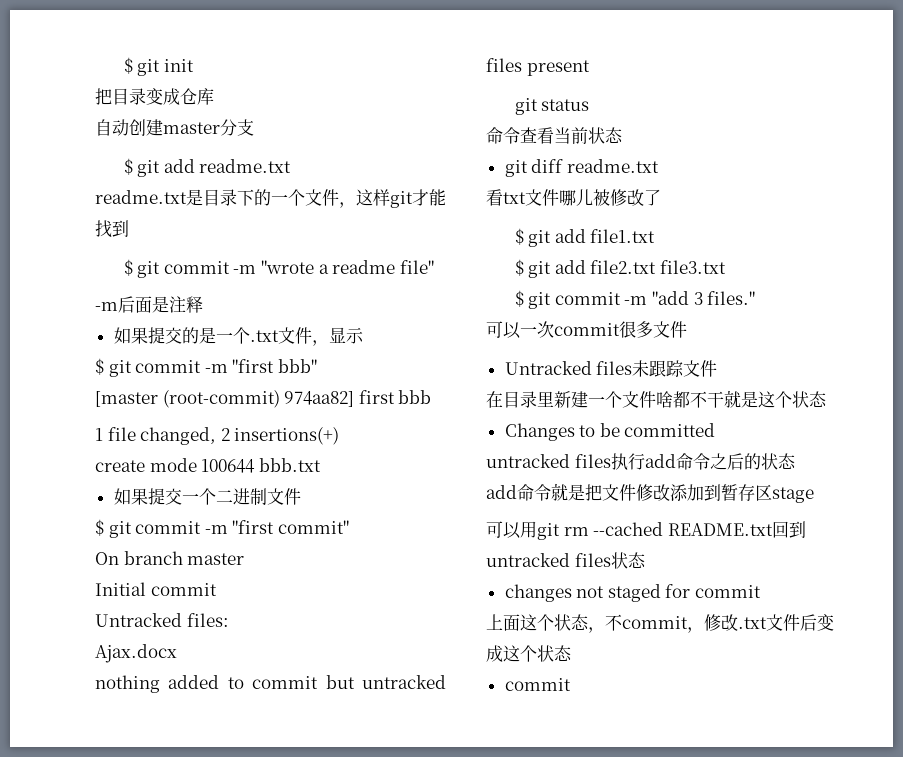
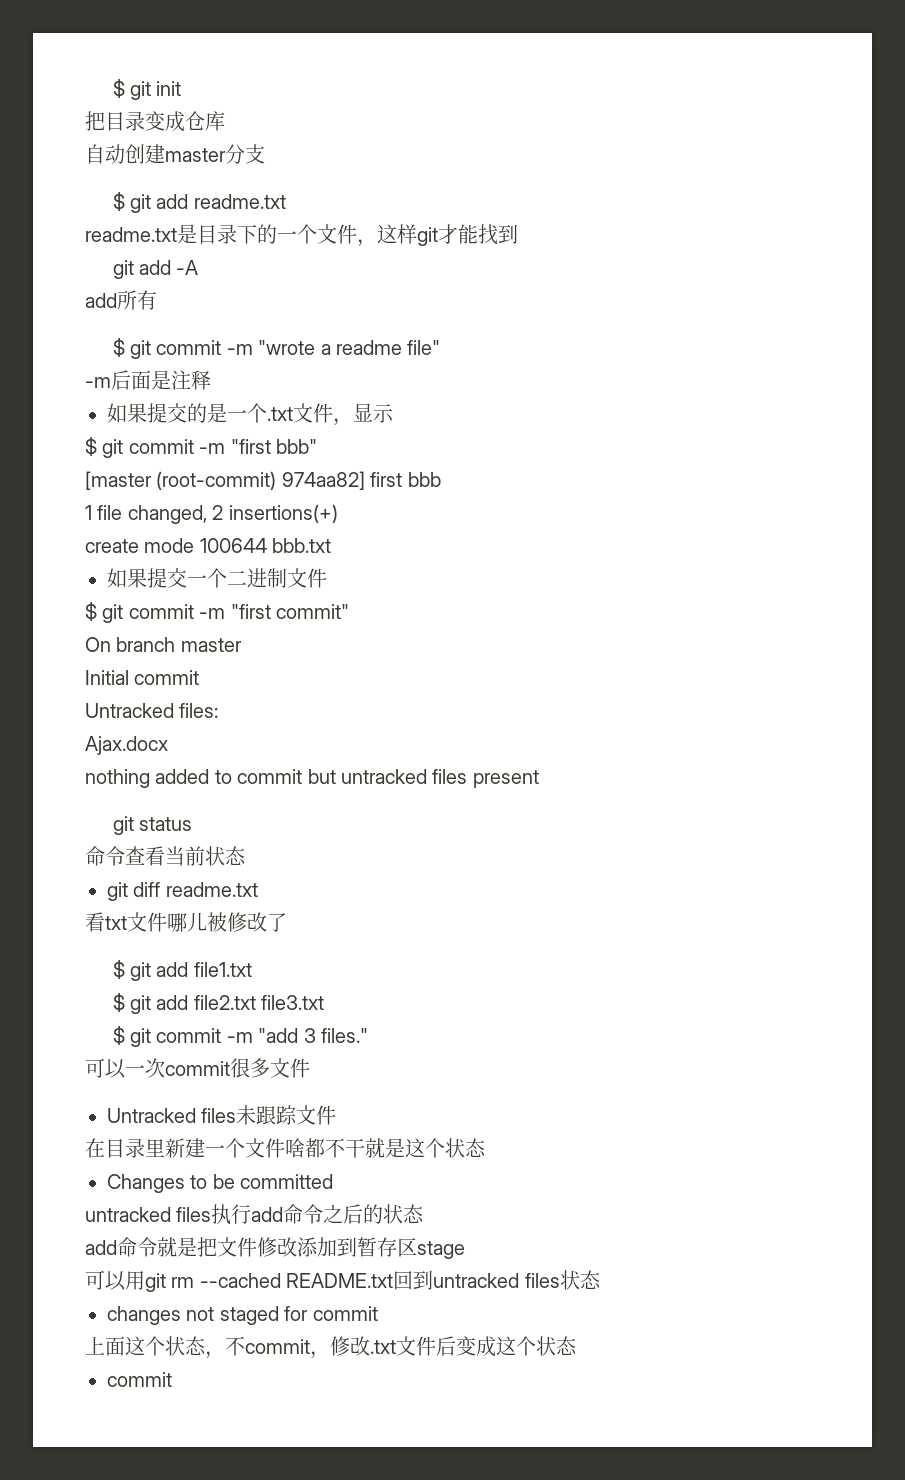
(129, 228) none -> [112,260,199,279] [85,290,157,310] // git add -A // add所有

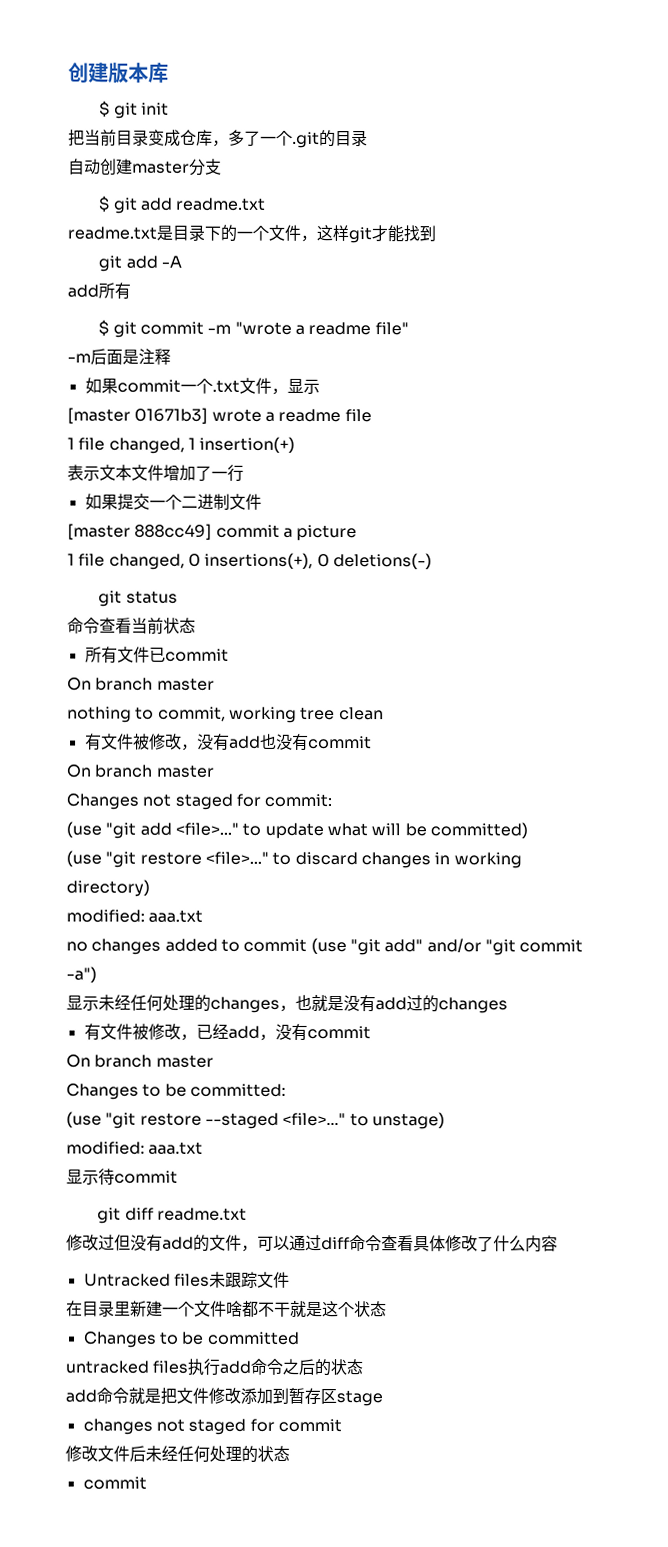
(112, 88) none -> [68,62,169,84] 创建版本库 //
(105, 121) none -> [84,129,117,147] 当前
(225, 121) none -> [212,129,368,148] ，多了一个.git的目录
[147,403,227,423] 提交的是 -> [116,379,181,393] commit
[85,437,317,458] [85,471,441,490] [85,504,338,524] [85,538,332,553] $ git commit -m "first bbb" // [master (root-commit) 974aa82] first bbb // 1 file changed, 2 insertions(+) // create mode 100644 bbb.txt -> [67,407,372,424] [67,436,296,454] [67,464,244,482] [master 01671b3] wrote a readme file // 1 file changed, 1 insertion(+) // 表示文本文件增加了一行
[85,602,349,623] [85,637,242,652] [85,670,200,685] [85,703,219,718] [85,736,168,755] [85,769,539,788] $ git commit -m "first commit" // On branch master // Initial commit // Untracked files: // Ajax.docx // nothing added to commit but untracked files present -> [67,523,358,542] [67,552,432,570] [master 888cc49] commit a picture // 1 file changed, 0 insertions(+), 0 deletions(-)
[107,882,258,901] [85,912,287,932] [112,960,252,981] [112,993,325,1014] [112,1026,369,1047] [85,1058,310,1079] git diff readme.txt // 看txt文件哪儿被修改了 // $ git add file1.txt // $ git add file2.txt file3.txt // $ git commit -m "add 3 files." // 可以一次commit很多文件 -> [84,646,229,664] [67,677,215,691] [67,706,384,723] [84,733,372,751] [66,764,215,778] [66,793,333,810] [66,821,528,839] [66,850,522,869] [66,879,150,897] [66,909,204,923] [66,937,584,956] [66,966,97,983] [66,994,508,1014] [83,1023,371,1041] [66,1054,214,1068] [66,1083,286,1100] [66,1111,445,1130] [66,1141,204,1155] [66,1168,178,1186] [97,1207,247,1224] [66,1234,558,1253] 所有文件已commit // On branch master // nothing to commit, working tree clean // 有文件被修改，没有add也没有commit // On branch master // Changes not staged for commit: // (use "git add <file>..." to update what will be committed) // (use "git restore <file>..." to discard changes in working directory) // modified: aaa.txt // no changes added to commit (use "git add" and/or "git commit -a") // 显示未经任何处理的changes，也就是没有add过的changes // 有文件被修改，已经add，没有commit // On branch master // Changes to be committed: // (use "git restore --staged <file>..." to unstage) // modified: aaa.txt // 显示待commit // git diff readme.txt // 修改过但没有add的文件，可以通过diff命令查看具体修改了什么内容
[85,1270,601,1292] // 可以用git rm --cached README.txt回到untracked files状态 -> (383, 1398) none
[85,1336,536,1359] 上面这个状态，不commit，修改.txt文件后变成这个 -> [65,1445,258,1463] 修改文件后未经任何处理的

